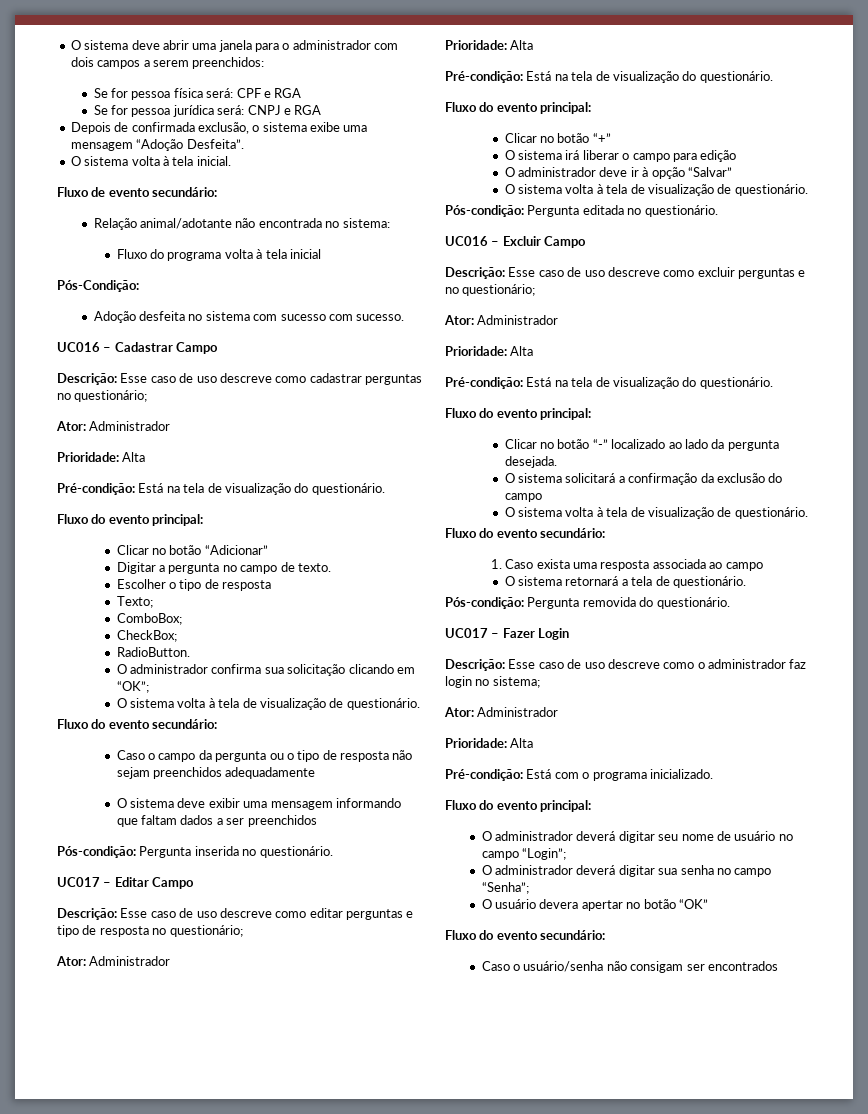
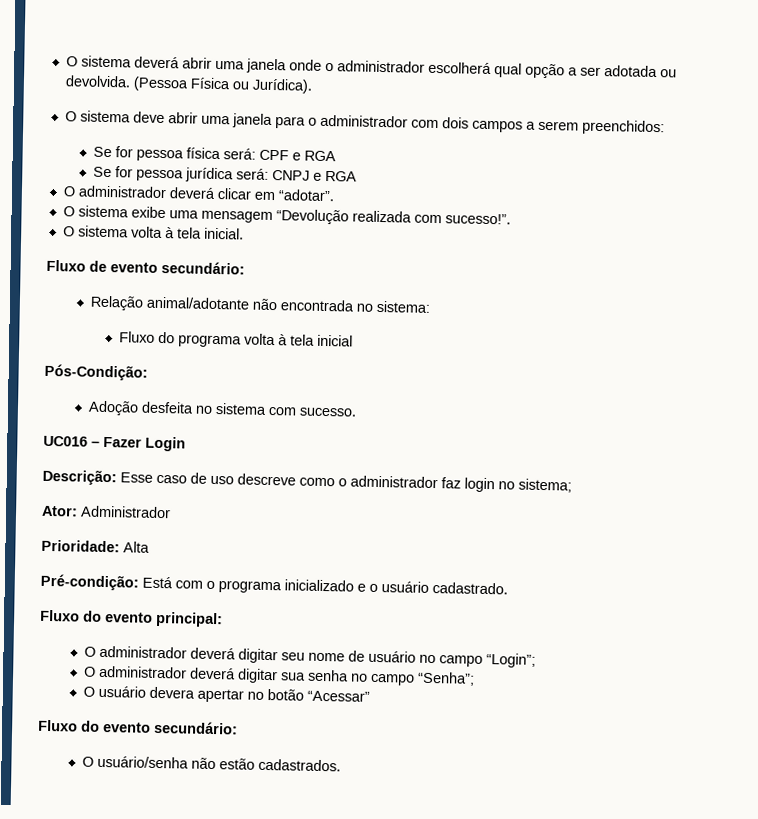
[70,40,129,50] O sistema -> [65,55,677,79] [64,75,313,94] [64,110,131,123] O sistema deverá abrir uma janela onde o administrador escolherá qual opção a ser adotada ou devolvida. (Pessoa Física ou Jurídica). // O sistema
[70,122,368,134] [70,139,244,151] Depois de confirmada exclusão, o sistema exibe uma mensagem “Adoção Desfeita”. -> [62,185,335,202] [62,205,511,225] O administrador deverá clicar em “adotar”. // O sistema exibe uma mensagem “Devolução realizada com sucesso!”.
[280,314,353,321] sucesso com -> (297, 411) none
[114,342,219,354] [57,373,422,385] [57,390,148,402] [56,421,171,431] [57,452,146,462] [57,483,385,495] [57,514,204,526] [116,545,268,555] [116,562,331,574] [116,579,272,591] [116,596,153,608] [116,613,182,625] [116,630,177,642] [116,647,190,657] [116,664,415,676] [116,681,149,693] [116,698,420,710] [57,719,218,729] [116,750,413,762] [116,767,316,779] [116,798,401,810] [116,815,317,827] [57,846,333,858] [57,877,195,889] [57,908,414,920] [57,925,243,937] [56,956,171,966] [445,40,534,50] [445,71,773,83] [445,102,592,114] [504,133,611,143] [504,150,737,162] [504,167,732,179] [504,184,808,196] [445,205,718,217] [445,236,587,248] [445,267,806,279] [445,284,536,296] [444,315,559,325] [445,346,534,356] [445,377,773,389] [445,408,592,420] [504,439,779,451] [504,456,557,468] [504,473,783,485] [504,493,542,502] [504,507,808,519] [445,528,606,538] [490,559,763,571] [504,576,746,588] [445,597,730,609] [445,628,500,638] Cadastrar Campo // Descrição: Esse caso de uso descreve como cadastrar perguntas no questionário; // Ator: Administrador // Prioridade: Alta // Pré-condição: Está na tela de visualização do questionário. // Fluxo do evento principal: // Clicar no botão “Adicionar” // Digitar a pergunta no campo de texto. // Escolher o tipo de resposta // Texto; // ComboBox; // CheckBox; // RadioButton. // O administrador confirma sua solicitação clicando em “OK”; // O sistema volta à tela de visualização de questionário. // Fluxo do evento secundário: // Caso o campo da pergunta ou o tipo de resposta não sejam preenchidos adequadamente // O sistema deve exibir uma mensagem informando que faltam dados a ser preenchidos // Pós-condição: Pergunta inserida no questionário. // UC017 – Editar Campo // Descrição: Esse caso de uso descreve como editar perguntas e tipo de resposta no questionário; // Ator: Administrador // Prioridade: Alta // Pré-condição: Está na tela de visualização do questionário. // Fluxo do evento principal: // Clicar no botão “+” // O sistema irá liberar o campo para edição // O administrador deve ir à opção “Salvar” // O sistema volta à tela de visualização de questionário. // Pós-condição: Pergunta editada no questionário. // UC016 – Excluir Campo // Descrição: Esse caso de uso descreve como excluir perguntas e no questionário; // Ator: Administrador // Prioridade: Alta // Pré-condição: Está na tela de visualização do questionário. // Fluxo do evento principal: // Clicar no botão “-” localizado ao lado da pergunta desejada. // O sistema solicitará a confirmação da exclusão do campo // O sistema volta à tela de visualização de questionário. // Fluxo do evento secundário: // 1. Caso exista uma resposta associada ao campo // O sistema retornará a tela de questionário. // Pós-condição: Pergunta removida do questionário. // UC017 – -> (100, 443) none
[649,769,713,779] inicializado. -> [284,579,508,595] inicializado e o usuário cadastrado.
[678,899,708,909] [445,930,606,940] [481,961,778,973] “OK” // Fluxo do evento secundário: // Caso o usuário/senha não consigam ser encontrados -> [306,690,370,702] [38,719,238,735] [81,755,341,772] “Acessar” // Fluxo do evento secundário: // O usuário/senha não estão cadastrados.

